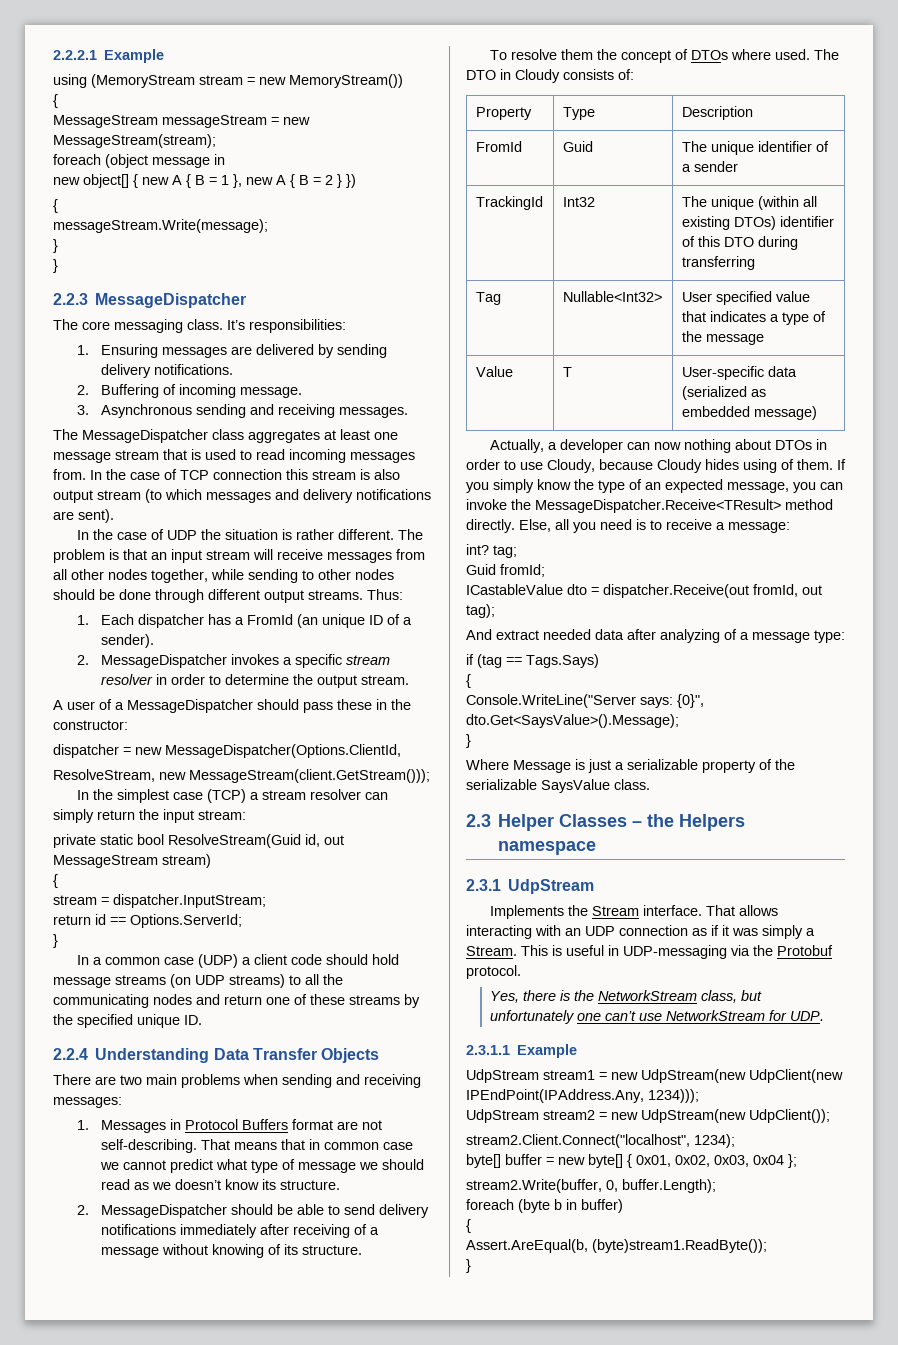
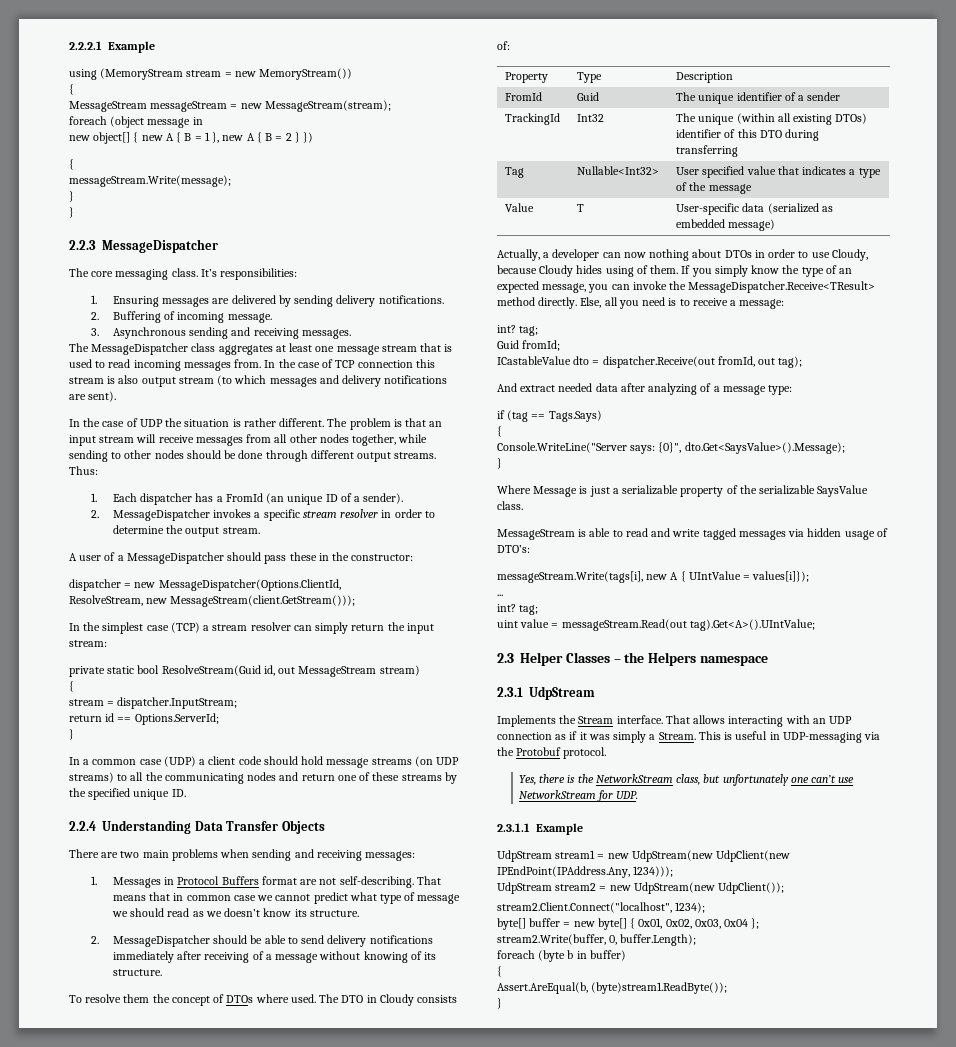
(650, 784) none -> [497,528,888,540] [497,545,530,553] [497,571,810,583] [497,594,503,596] [497,604,539,615] [497,619,815,631] // MessageStream is able to read and write tagged messages via hidden usage of DTO’s: // messageStream.Write(tags[i], new A { UIntValue = values[i]}); // ... // int? tag; // uint value = messageStream.Read(out tag).Get<A>().UIntValue;

